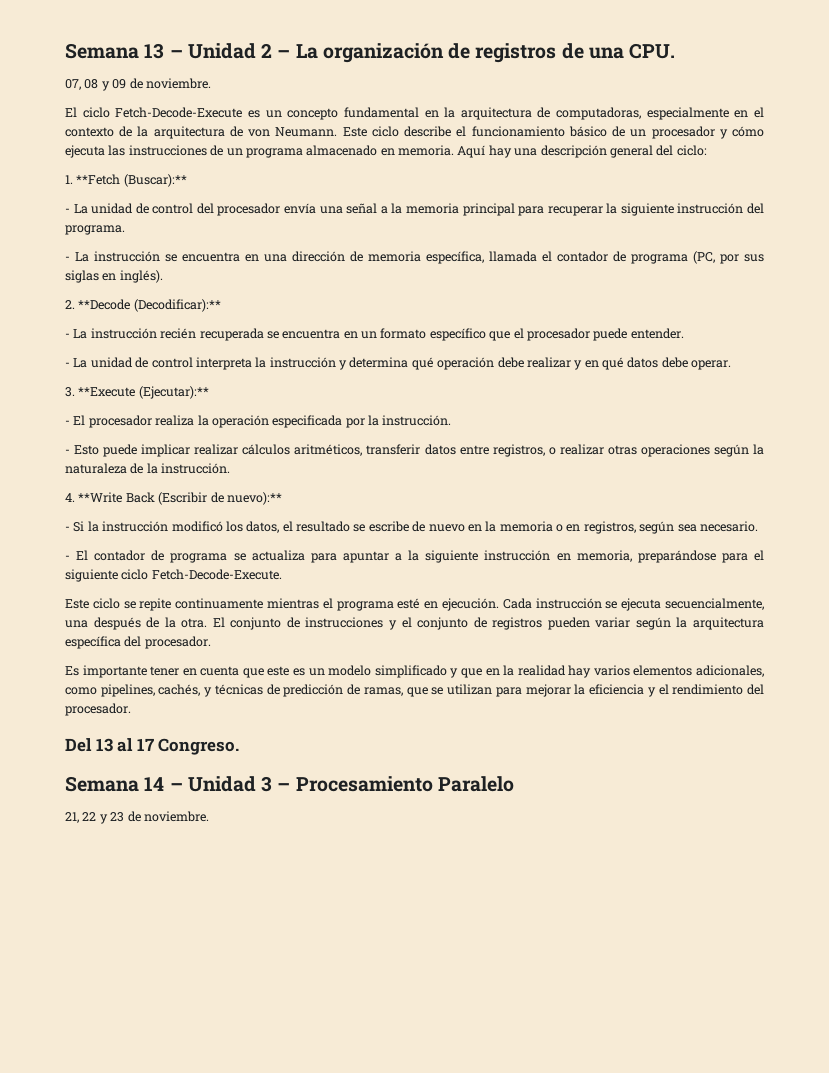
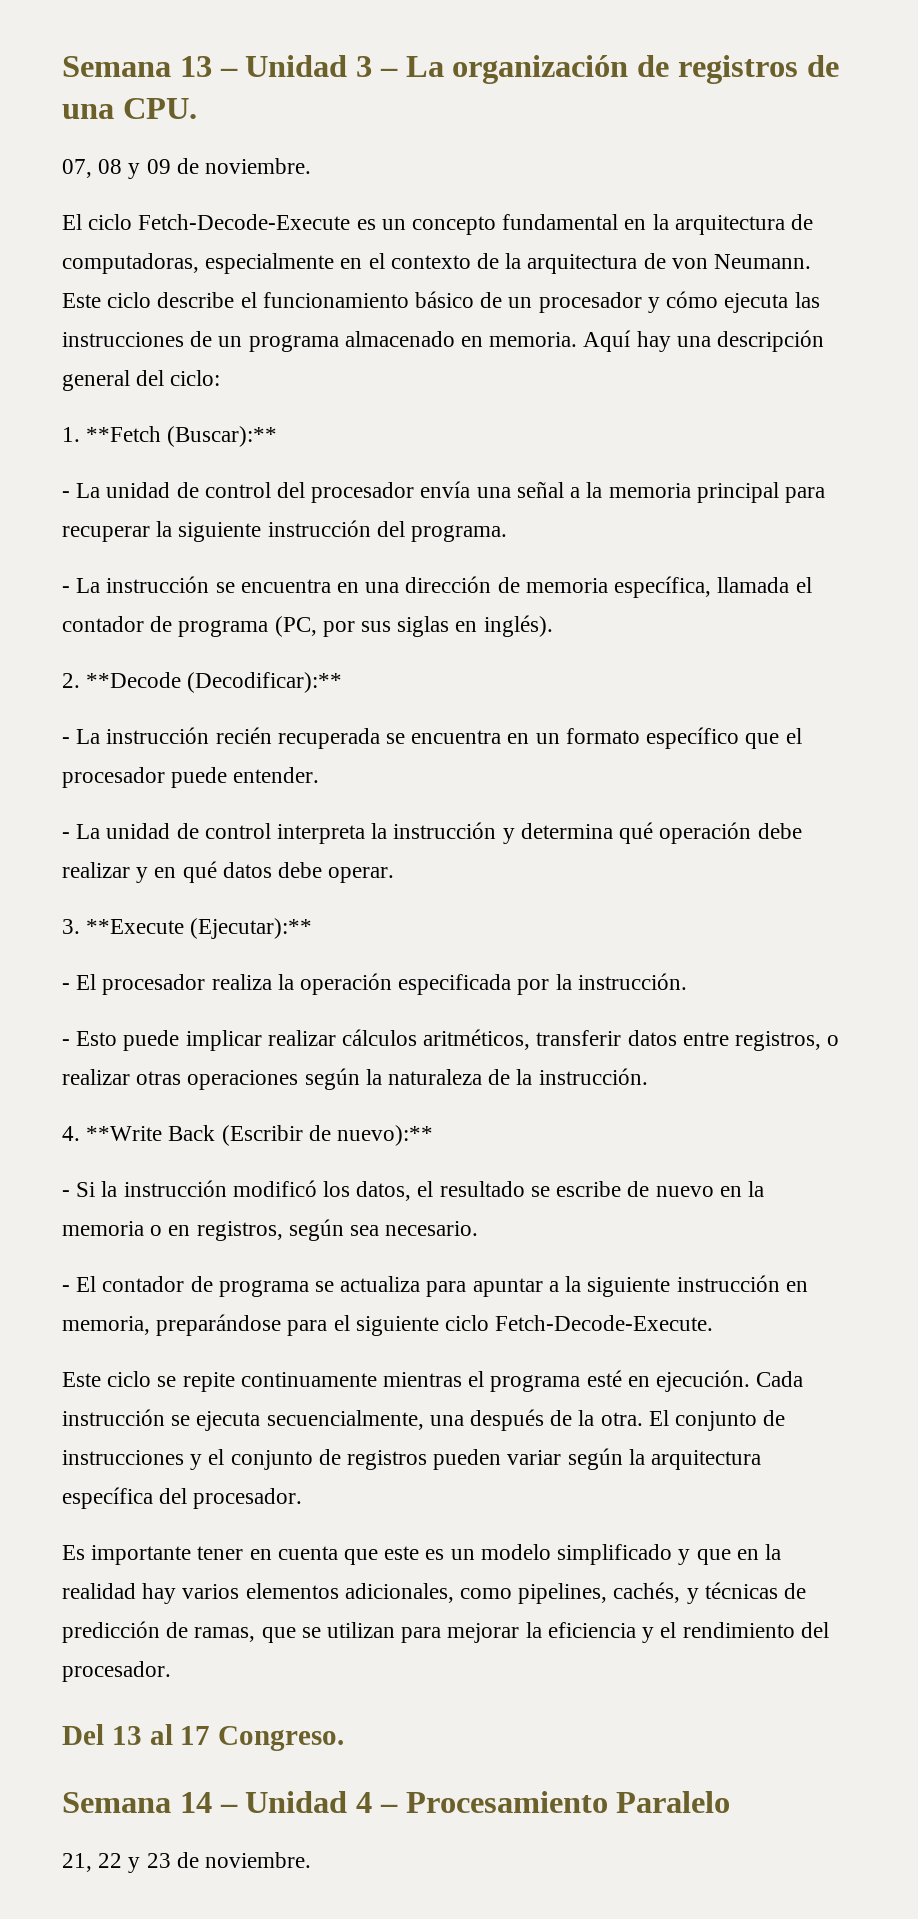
[261,43,273,58] 2 -> [356,56,373,77] 3
[261,776,273,792] 3 -> [356,1792,373,1813] 4

